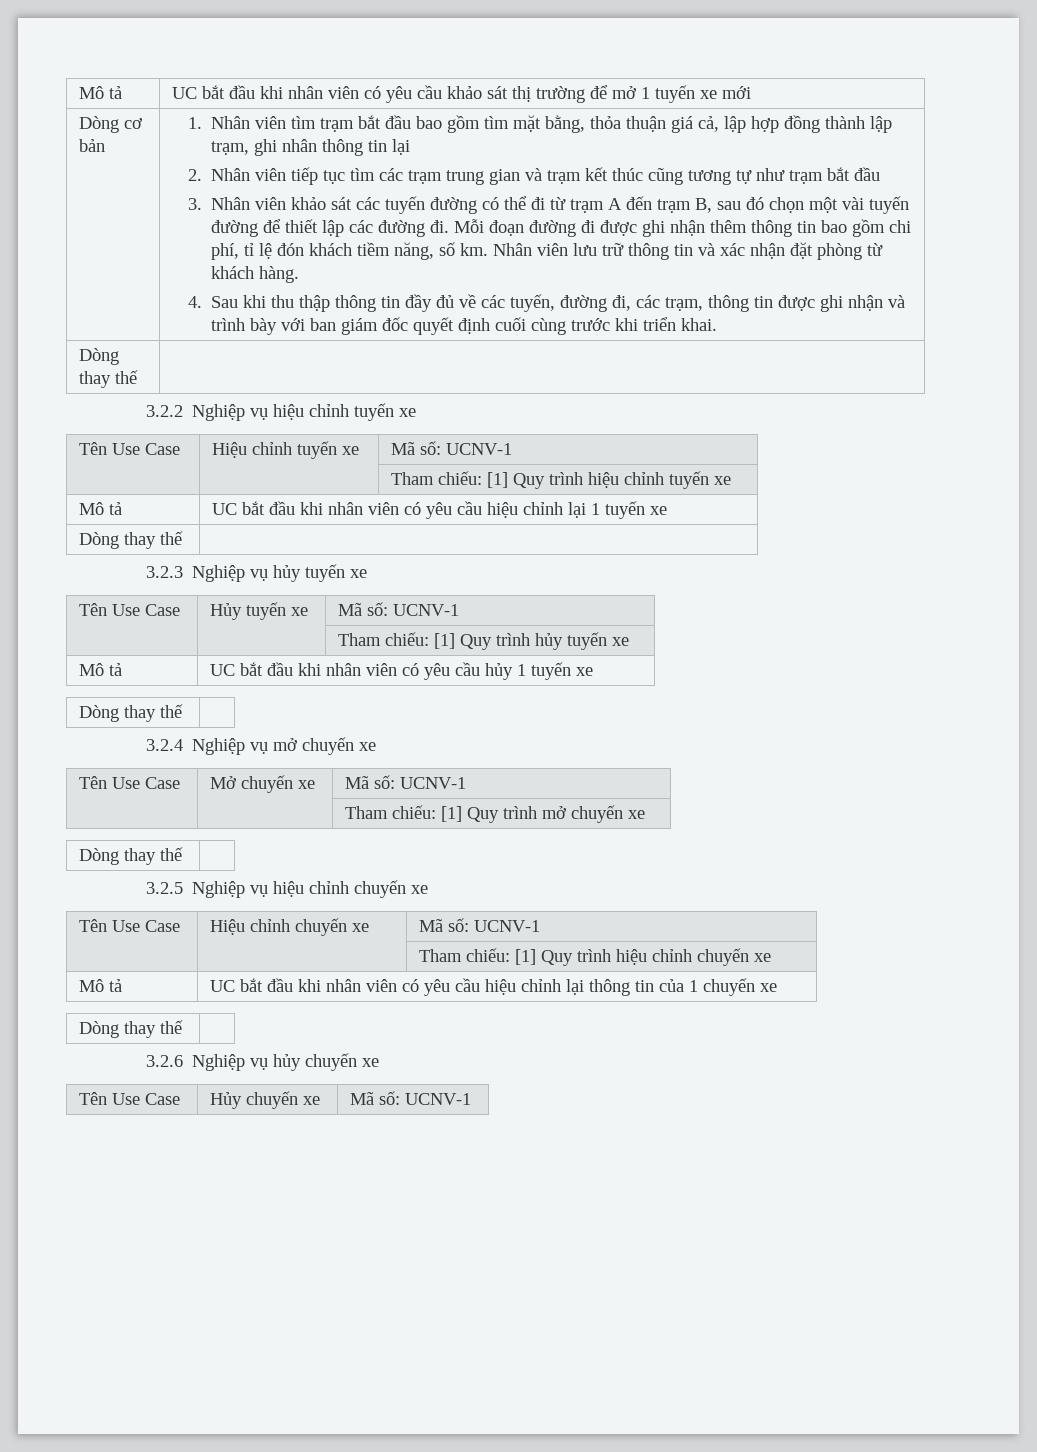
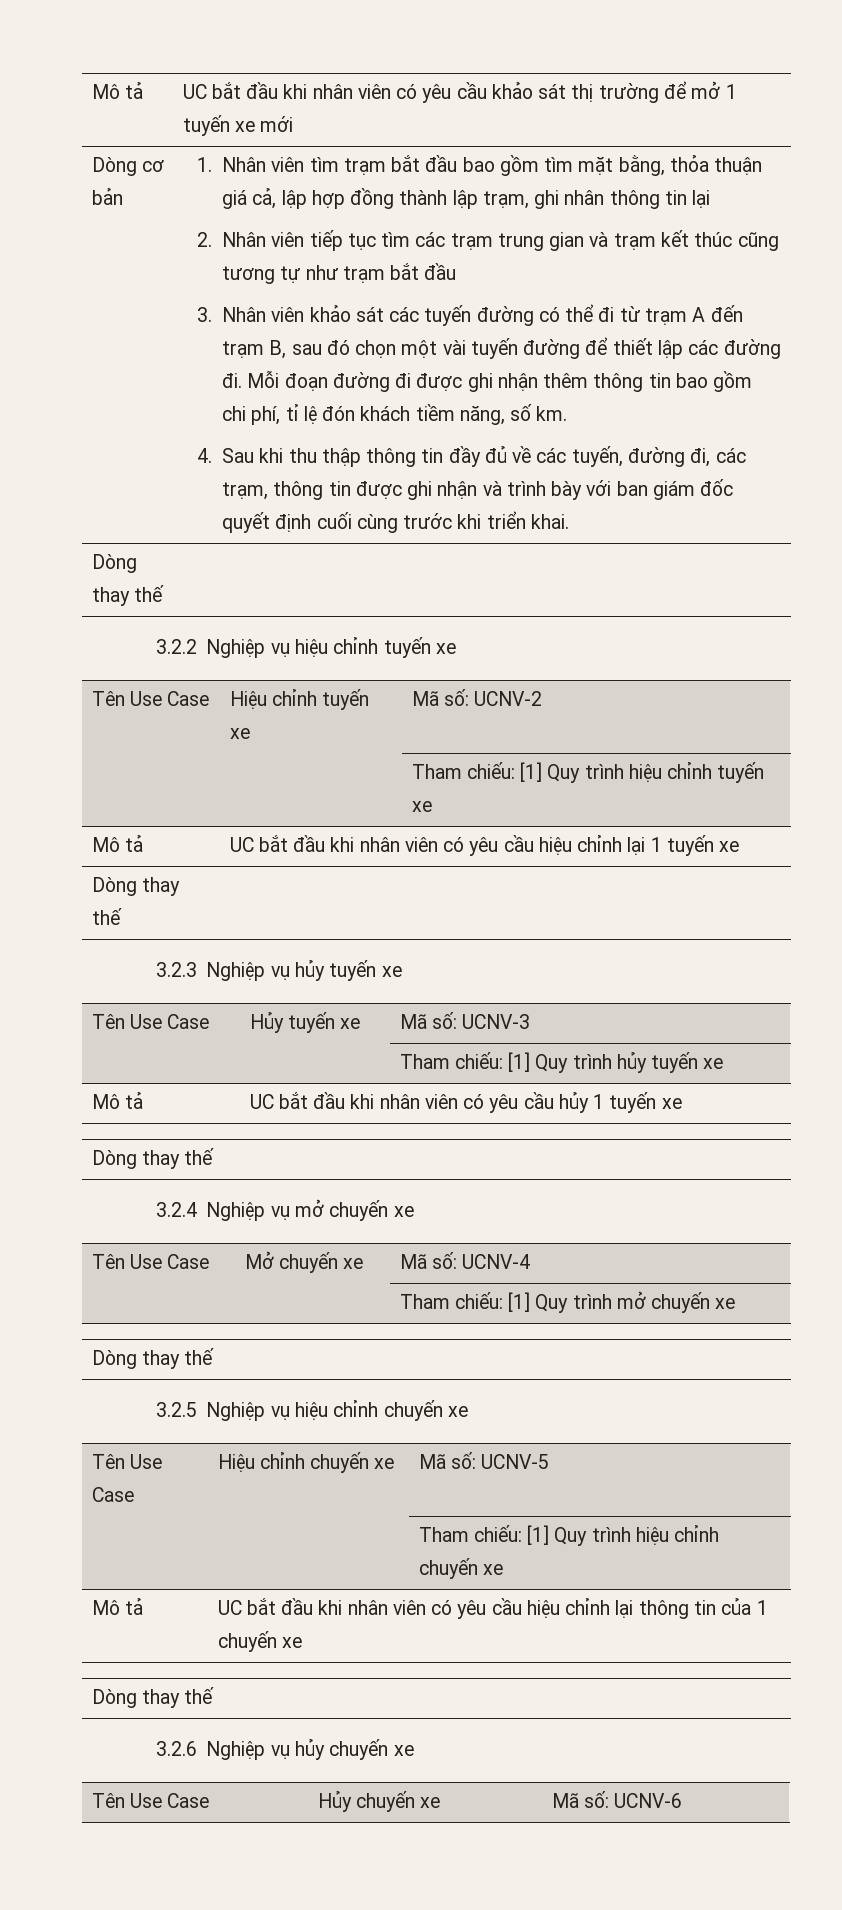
[493,242,884,260] [211,266,300,283] Nhân viên lưu trữ thông tin và xác nhận đặt phòng từ khách hàng. -> (568, 413) none
[446,443,513,455] UCNV-1 -> [474,691,543,706] UCNV-2
[393,604,460,616] UCNV-1 -> [462,1014,531,1029] UCNV-3
[400,777,467,789] UCNV-1 -> [462,1254,531,1269] UCNV-4
[474,920,541,932] UCNV-1 -> [481,1454,550,1469] UCNV-5
[405,1093,472,1105] UCNV-1 -> [614,1793,683,1808] UCNV-6

